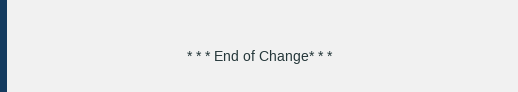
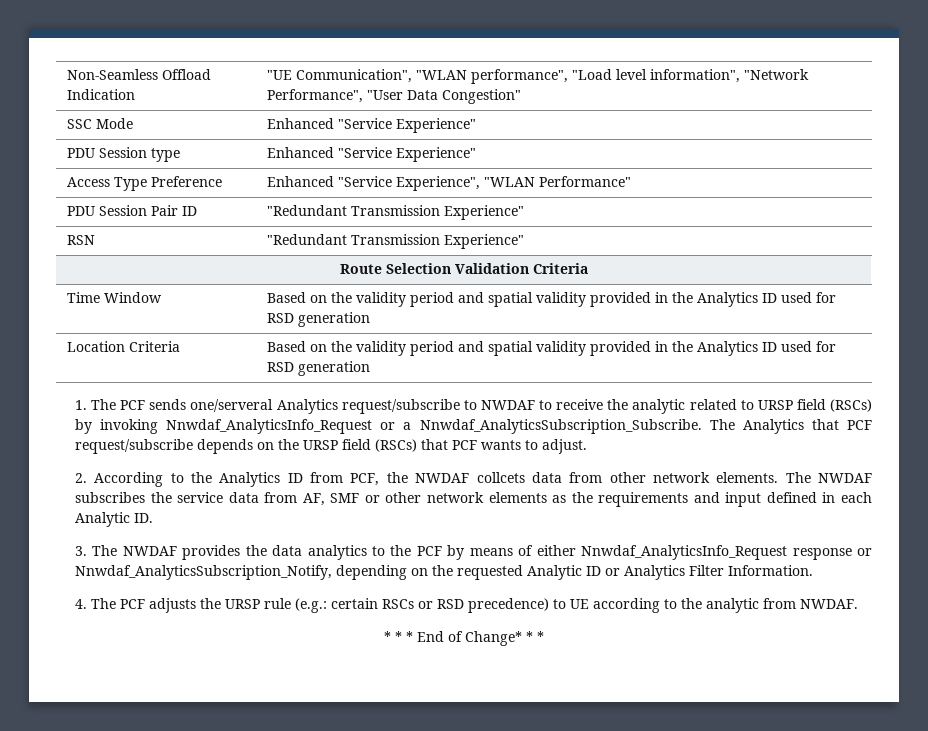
(186, 56) none -> [67,69,212,80] [67,89,136,100] [267,69,810,84] [267,89,522,104] [67,118,134,129] [267,118,477,133] [67,147,181,162] [267,147,477,162] [67,176,223,191] [267,176,632,191] [67,205,198,216] [267,205,525,220] [67,235,96,245] [267,234,525,249] [340,263,588,274] [67,292,163,303] [267,292,837,307] [267,312,371,327] [67,341,181,352] [267,341,837,356] [267,361,371,376] [74,399,872,414] [74,419,872,434] [74,439,587,454] [74,472,873,487] [74,492,873,507] [74,512,153,527] [74,545,872,560] [74,565,813,580] [74,598,858,613] Non-Seamless Offload Indication | "UE Communication", "WLAN performance", "Load level information", "Network Performance", "User Data Congestion" // SSC Mode | Enhanced "Service Experience" // PDU Session type | Enhanced "Service Experience" // Access Type Preference | Enhanced "Service Experience", "WLAN Performance" // PDU Session Pair ID | "Redundant Transmission Experience" // RSN | "Redundant Transmission Experience" // Route Selection Validation Criteria // Time Window | Based on the validity period and spatial validity provided in the Analytics ID used for RSD generation // Location Criteria | Based on the validity period and spatial validity provided in the Analytics ID used for RSD generation // 1. The PCF sends one/serveral Analytics request/subscribe to NWDAF to receive the analytic related to URSP field (RSCs) by invoking Nnwdaf_AnalyticsInfo_Request or a Nnwdaf_AnalyticsSubscription_Subscribe. The Analytics that PCF request/subscribe depends on the URSP field (RSCs) that PCF wants to adjust. // 2. According to the Analytics ID from PCF, the NWDAF collcets data from other network elements. The NWDAF subscribes the service data from AF, SMF or other network elements as the requirements and input defined in each Analytic ID. // 3. The NWDAF provides the data analytics to the PCF by means of either Nnwdaf_AnalyticsInfo_Request response or Nnwdaf_AnalyticsSubscription_Notify, depending on the requested Analytic ID or Analytics Filter Information. // 4. The PCF adjusts the URSP rule (e.g.: certain RSCs or RSD precedence) to UE according to the analytic from NWDAF. //

